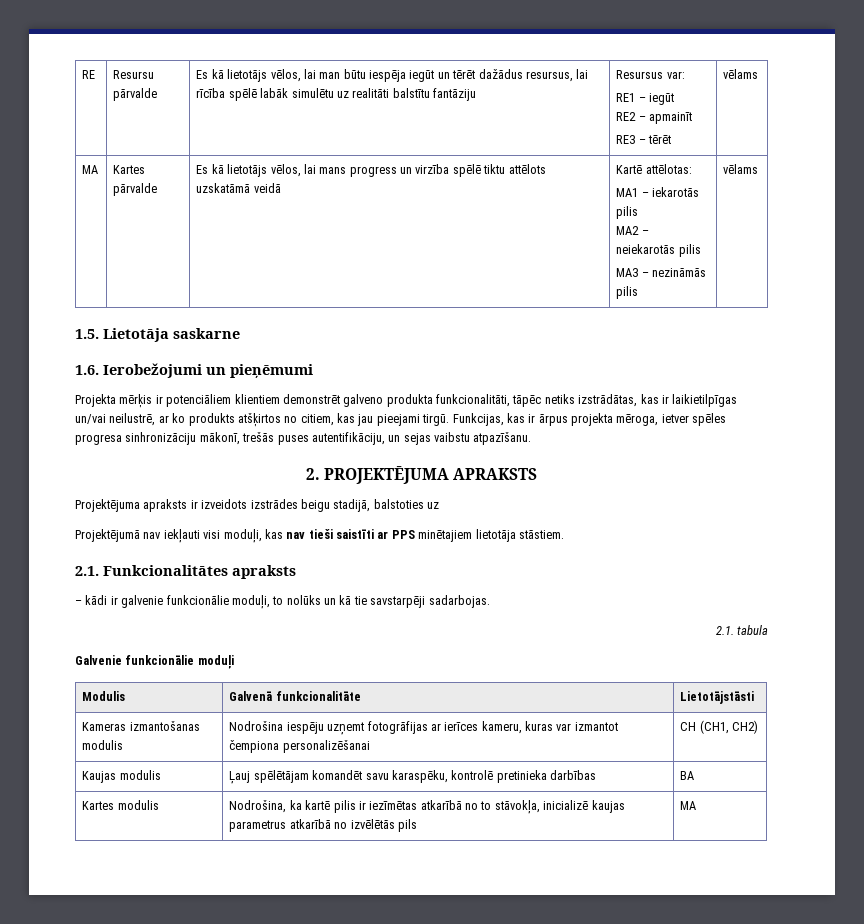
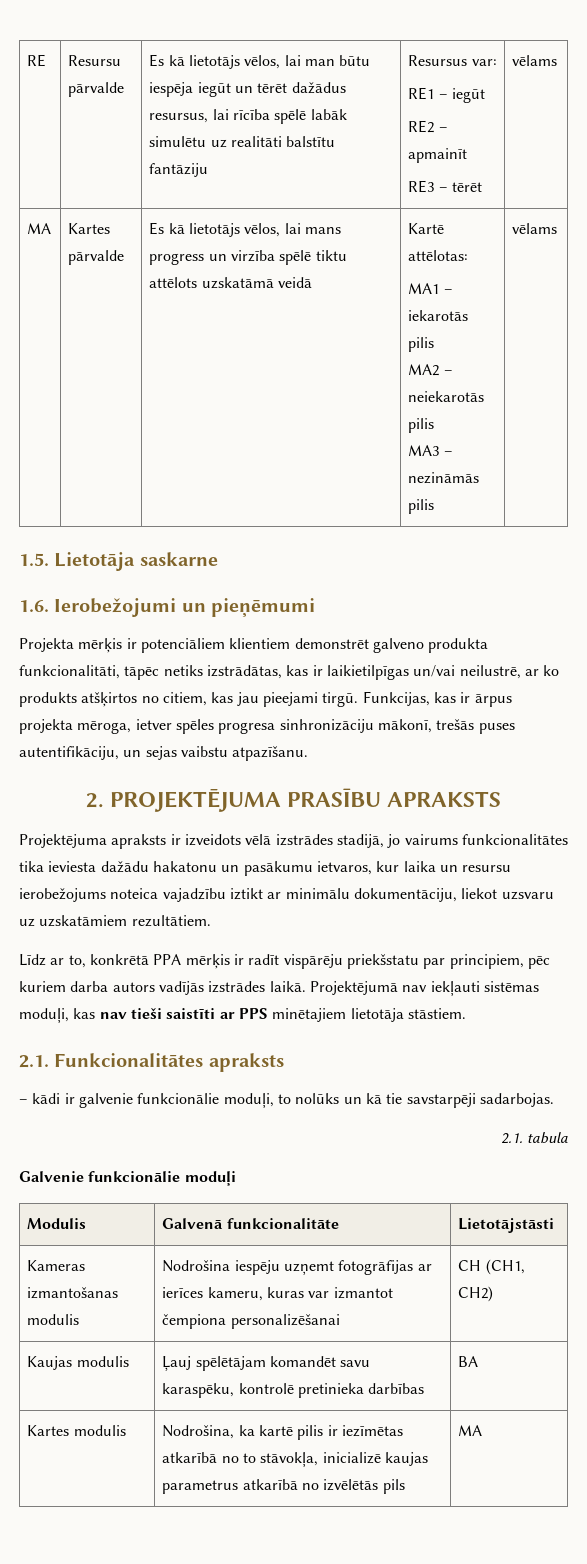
(449, 475) none -> [287,788,382,807] PRASĪBU
[250,499,439,512] izstrādes beigu stadijā, balstoties uz // -> [245,834,568,848] [19,861,512,876] [19,888,554,902] [19,915,211,927] [19,954,550,969] [19,981,306,995] vēlā izstrādes stadijā, jo vairums funkcionalitātes tika ieviesta dažādu hakatonu un pasākumu ietvaros, kur laika un resursu ierobežojums noteica vajadzību iztikt ar minimālu dokumentāciju, liekot uzsvaru uz uzskatāmiem rezultātiem. // Līdz ar to, konkrētā PPA mērķis ir radīt vispārēju priekšstatu par principiem, pēc kuriem darba autors vadījās izstrādes laikā.
[203,530,221,539] visi -> [483,981,539,992] sistēmas

